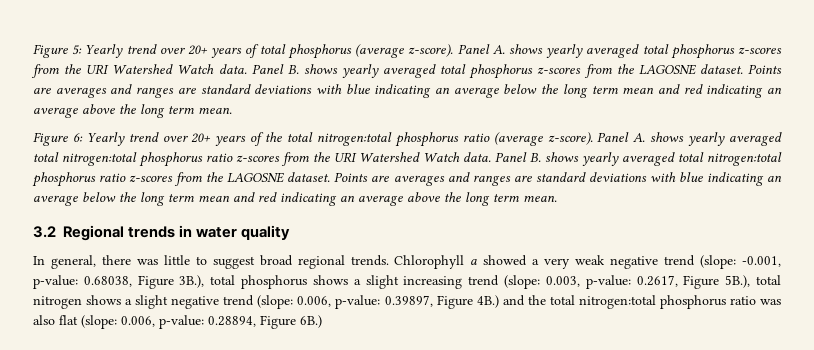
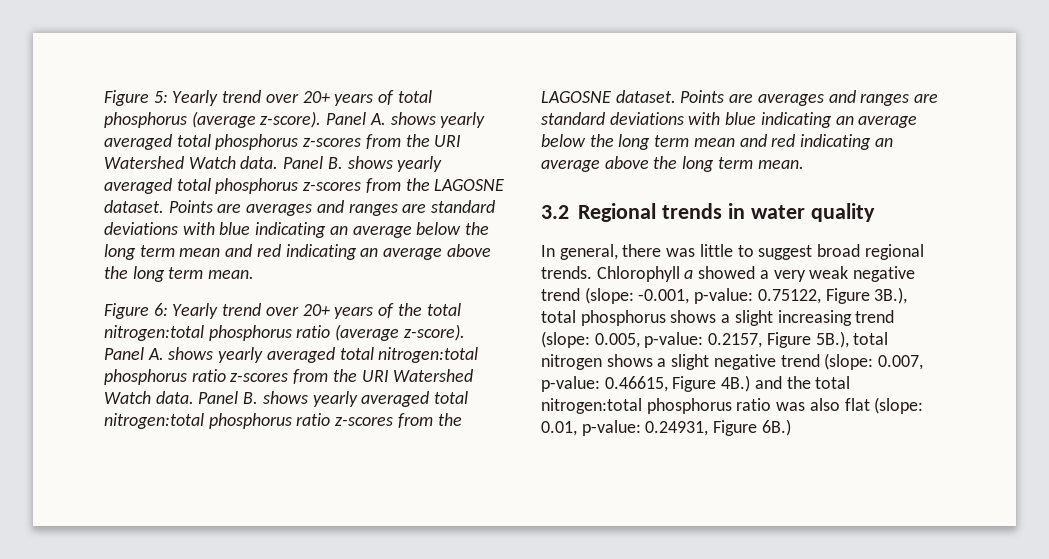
[83,276,132,287] 0.68038, -> [757,289,821,304] 0.75122,
[545,275,678,289] 0.003, p-value: 0.2617, -> [594,332,763,348] 0.005, p-value: 0.2157,
[297,295,433,309] 0.006, p-value: 0.39897, -> [878,355,924,370] [541,376,668,392] 0.007, p-value: 0.46615,
[121,315,256,329] 0.006, p-value: 0.28894, -> [541,420,709,436] 0.01, p-value: 0.24931,

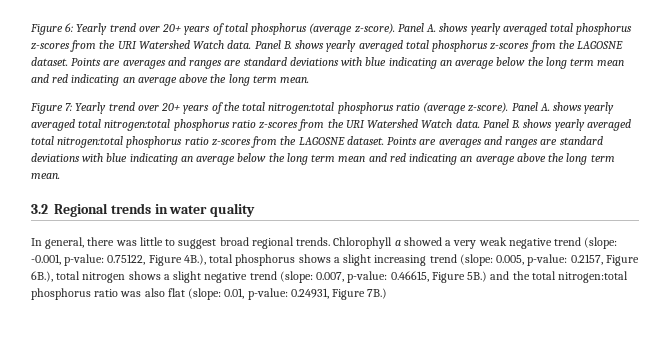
[104,90,168,106] Figure 5: -> [30,23,74,35] Figure 6:
[153,303,168,316] 6: -> [65,103,73,111] 7:
[874,287,908,304] 3B.), -> [183,254,206,265] 4B.),
[815,331,849,348] 5B.), -> [31,271,53,282] 6B.),
[721,375,751,392] 4B.) -> [467,271,488,282] 5B.)
[761,419,791,436] 6B.) -> [367,288,388,299] 7B.)

